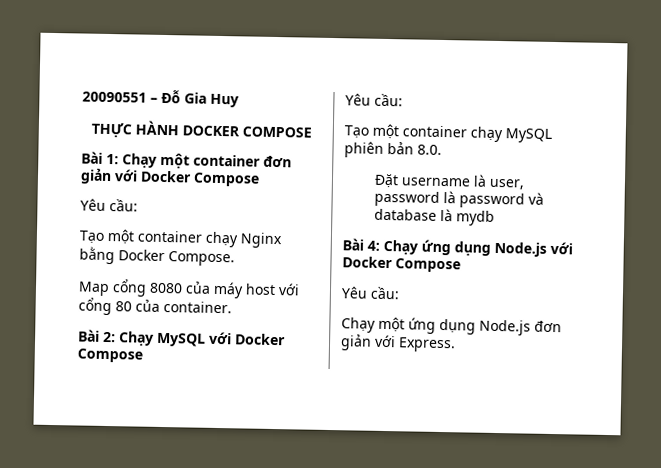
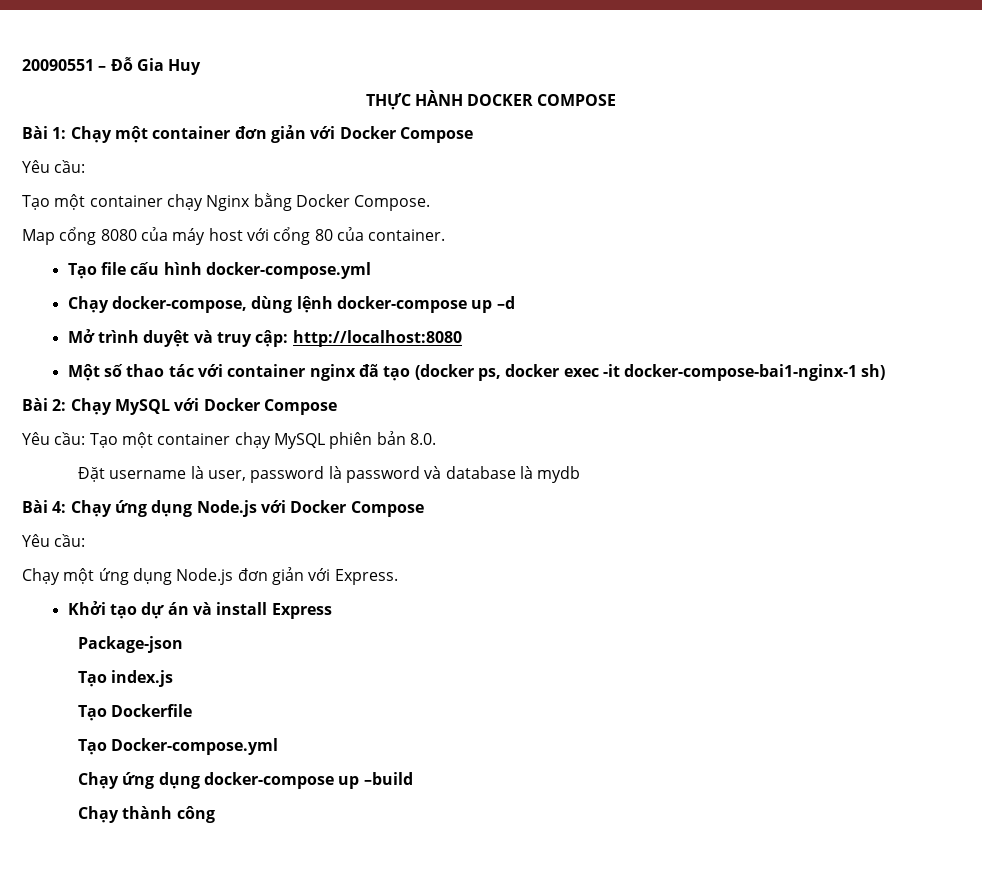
(232, 307) none -> [67,262,371,279] [67,296,515,313] [67,329,462,347] [67,364,886,381] // Tạo file cấu hình docker-compose.yml // Chạy docker-compose, dùng lệnh docker-compose up –d // Mở trình duyệt và truy cập: http://localhost:8080 // Một số thao tác với container nginx đã tạo (docker ps, docker exec -it docker-compose-bai1-nginx-1 sh)
(403, 100) // -> (86, 438) none
(456, 345) none -> [67,601,332,619] [78,636,184,653] [78,670,174,687] [78,704,193,721] [78,738,279,755] [78,772,413,789] [78,806,215,823] // Khởi tạo dự án và install Express // Package-json // Tạo index.js // Tạo Dockerfile // Tạo Docker-compose.yml // Chạy ứng dụng docker-compose up –build // Chạy thành công

